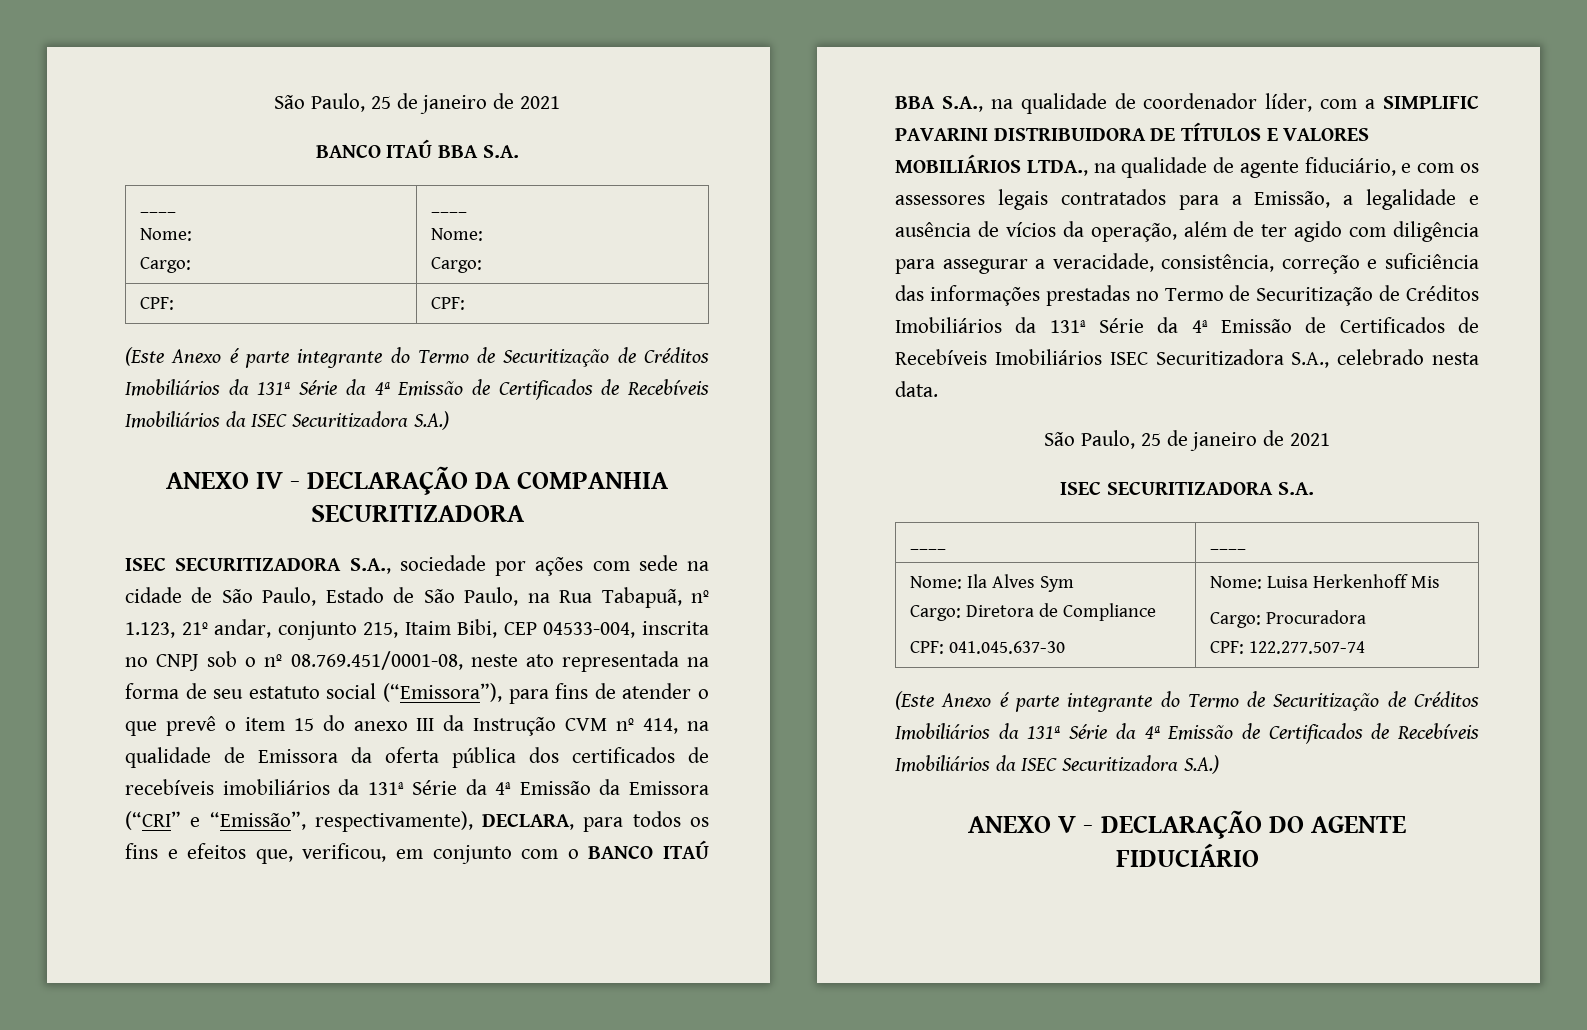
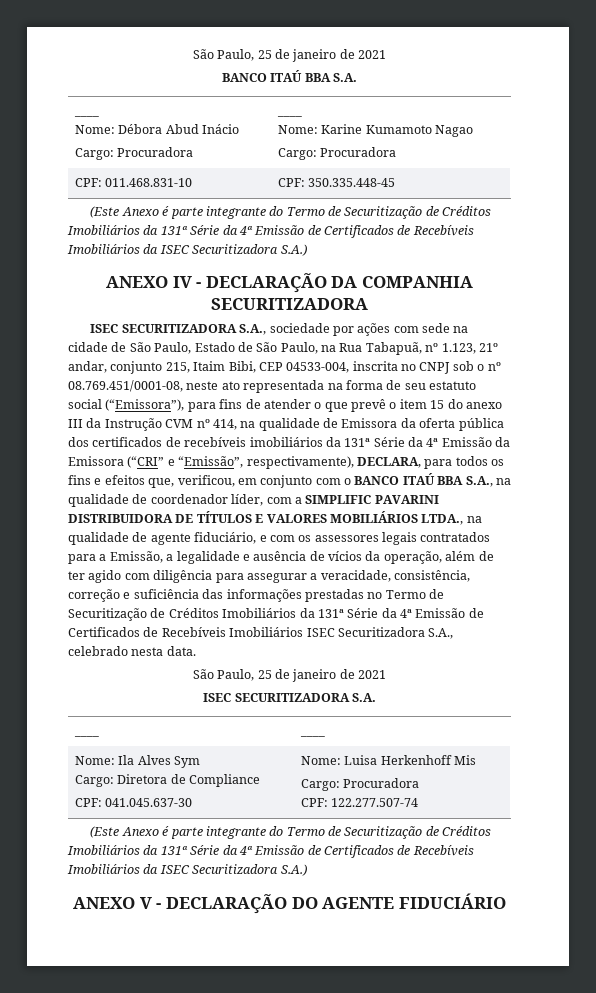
[139,257,191,273] [430,211,467,213] [430,228,483,241] [430,257,482,273] [139,297,174,310] [430,297,465,310] // Cargo: | ____ // Nome: // Cargo: // CPF: | CPF: -> [118,124,240,134] [74,147,194,160] [276,115,302,117] [277,124,474,137] [277,147,397,160] [74,178,193,187] [277,178,396,187] Débora Abud Inácio // Cargo: Procuradora | ____ // Nome: Karine Kumamoto Nagao // Cargo: Procuradora // CPF: 011.468.831-10 | CPF: 350.335.448-45

